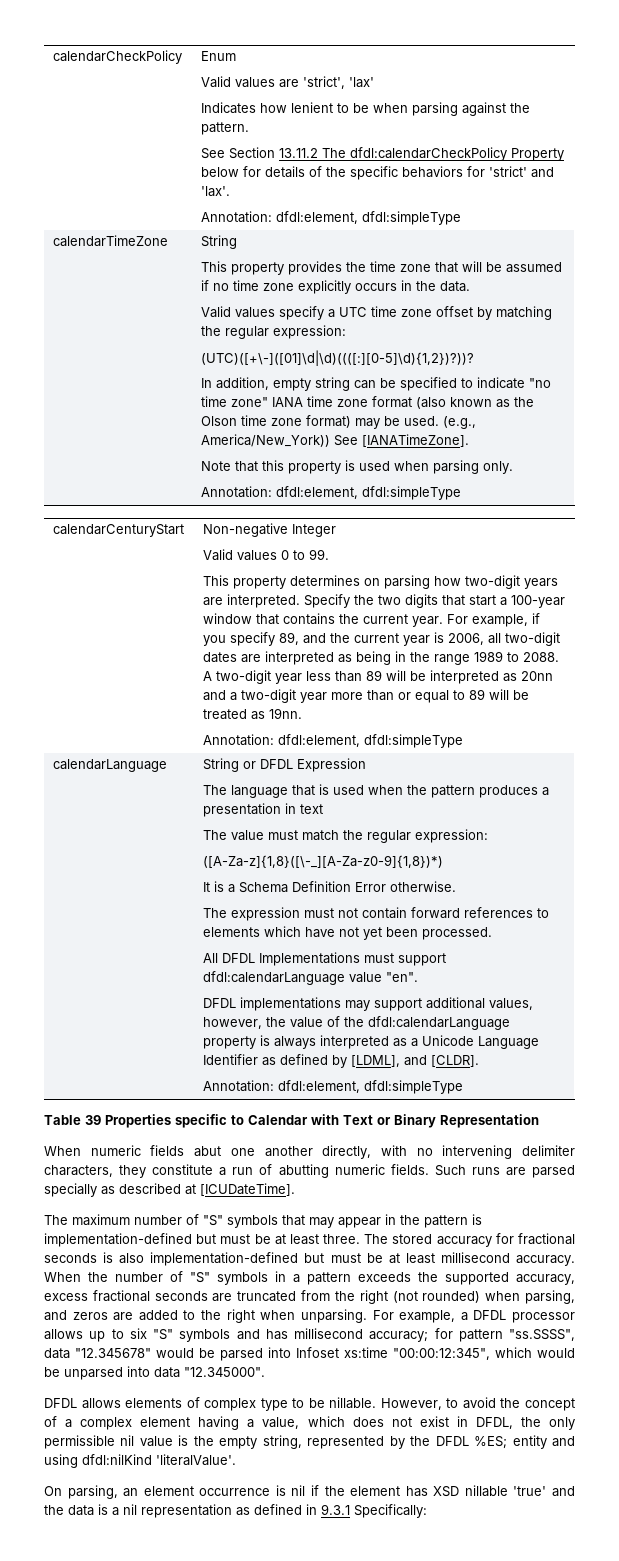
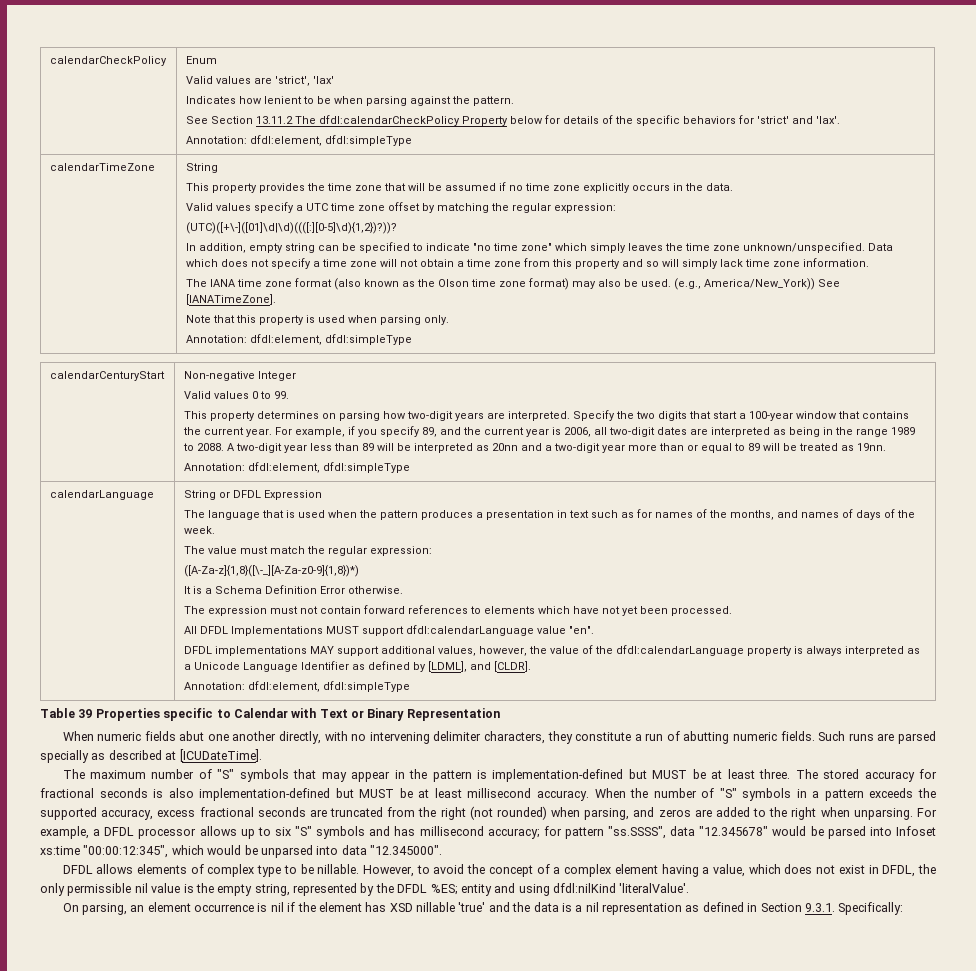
(269, 402) none -> [554,242,893,253] [185,258,869,269] [185,279,207,287] which simply leaves the time zone unknown/unspecified. Data which does not specify a time zone will not obtain a time zone from this property and so will simply lack time zone information. // The
(381, 423) none -> [597,279,621,287] also
(324, 809) none -> [590,509,915,520] [183,526,215,534] such as for names of the months, and names of days of the week.
[364,953,395,963] must -> [325,626,359,634] MUST
[345,1000,371,1011] may -> [309,646,334,654] MAY
[220,1234,251,1244] must -> [652,770,688,779] MUST
[330,1253,361,1263] must -> [359,789,395,798] MUST
[321,1504,350,1515] 9.3.1 -> [760,903,835,912] Section 9.3.1.

